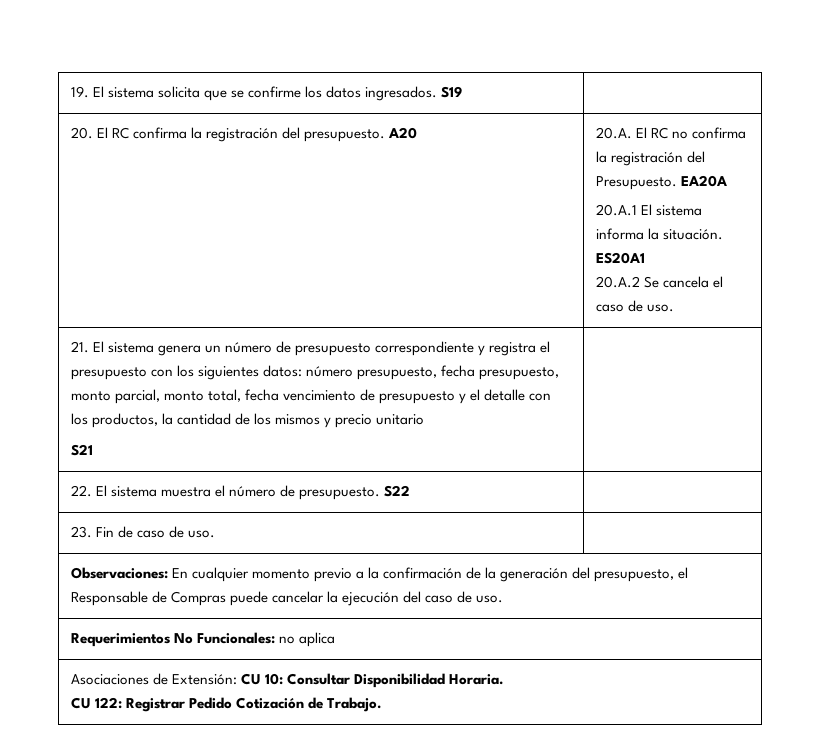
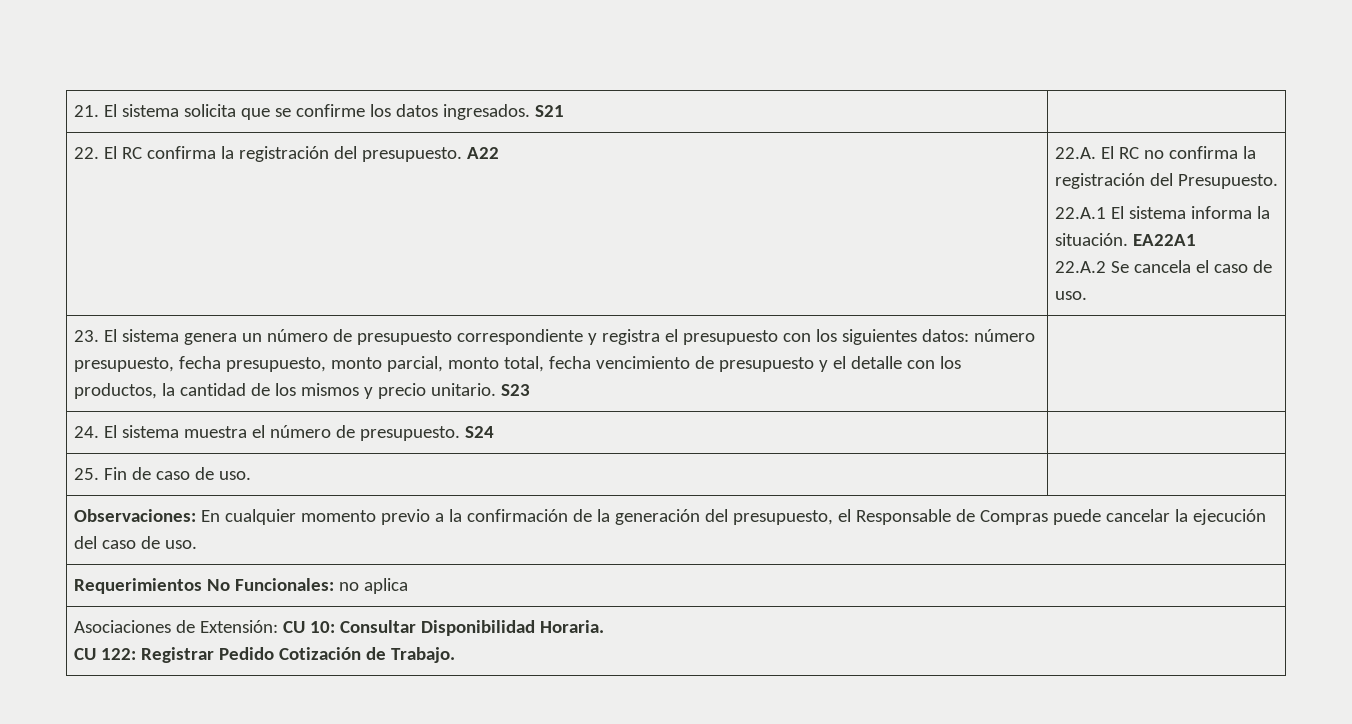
[70,86,89,98] 19. -> [73,105,99,117] 21.
[441,86,463,98] [70,127,93,139] S19 | // 20. -> [534,105,564,117] [73,147,99,159] S21 | // 22.
[388,127,418,139] [595,127,632,139] A20 | 20.A. -> [466,147,499,159] [1054,147,1096,159] A22 | 22.A.
[680,175,727,187] [595,204,637,216] EA20A // 20.A.1 -> [1054,207,1106,219] // 22.A.1
[595,252,645,264] [595,276,640,288] ES20A1 // 20.A.2 -> [1132,234,1196,246] [1054,261,1106,273] EA22A1 // 22.A.2
[70,341,89,353] 21. -> [73,330,99,342] 23.
[376,414,425,425] [70,444,93,456] [70,485,92,497] unitario // S21 | // 22. -> [430,383,530,396] [73,426,99,438] unitario. S23 | // 24.
[384,485,411,497] [70,526,92,538] S22 | // 23. -> [464,426,494,438] [73,468,99,480] S24 | // 25.

